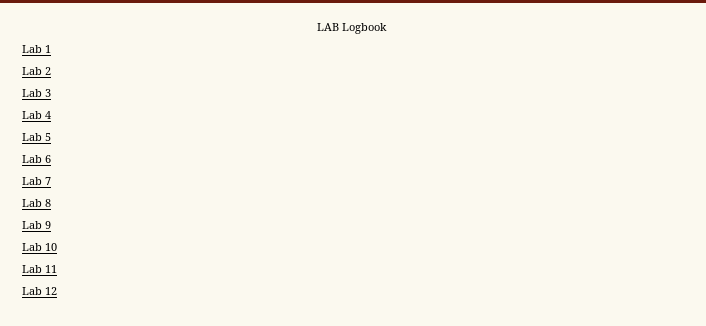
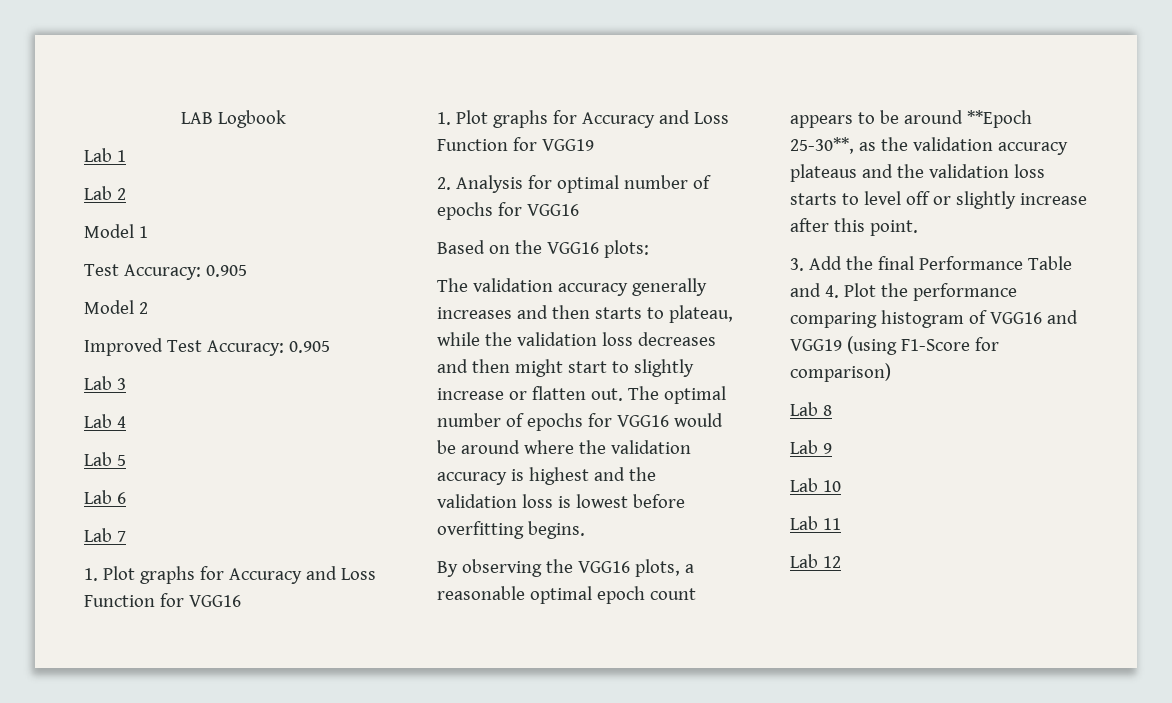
(51, 71) none -> [84,224,148,238] [84,264,247,280] [84,300,148,314] [84,338,330,356] // Model 1 // Test Accuracy: 0.905 // Model 2 // Improved Test Accuracy: 0.905
(51, 181) none -> [84,566,376,584] [84,593,241,607] [437,110,729,128] [437,137,594,151] [437,175,711,193] [437,202,579,220] [437,240,649,258] [437,278,707,296] [437,305,733,323] [437,332,716,346] [437,359,694,377] [437,386,726,404] [437,413,723,431] [437,440,691,454] [437,467,656,485] [437,494,685,508] [437,521,585,539] [437,559,694,577] [437,586,696,604] [790,110,1032,128] [790,137,1068,155] [790,164,1045,182] [790,191,1087,209] [790,218,918,236] [790,256,1072,271] [790,283,1017,301] [790,310,1078,328] [790,336,999,355] [790,363,891,382] // 1. Plot graphs for Accuracy and Loss Function for VGG16 // 1. Plot graphs for Accuracy and Loss Function for VGG19 // 2. Analysis for optimal number of epochs for VGG16 // Based on the VGG16 plots: // The validation accuracy generally increases and then starts to plateau, while the validation loss decreases and then might start to slightly increase or flatten out. The optimal number of epochs for VGG16 would be around where the validation accuracy is highest and the validation loss is lowest before overfitting begins. // By observing the VGG16 plots, a reasonable optimal epoch count appears to be around **Epoch 25-30**, as the validation accuracy plateaus and the validation loss starts to level off or slightly increase after this point. // 3. Add the final Performance Table and 4. Plot the performance comparing histogram of VGG16 and VGG19 (using F1-Score for comparison)

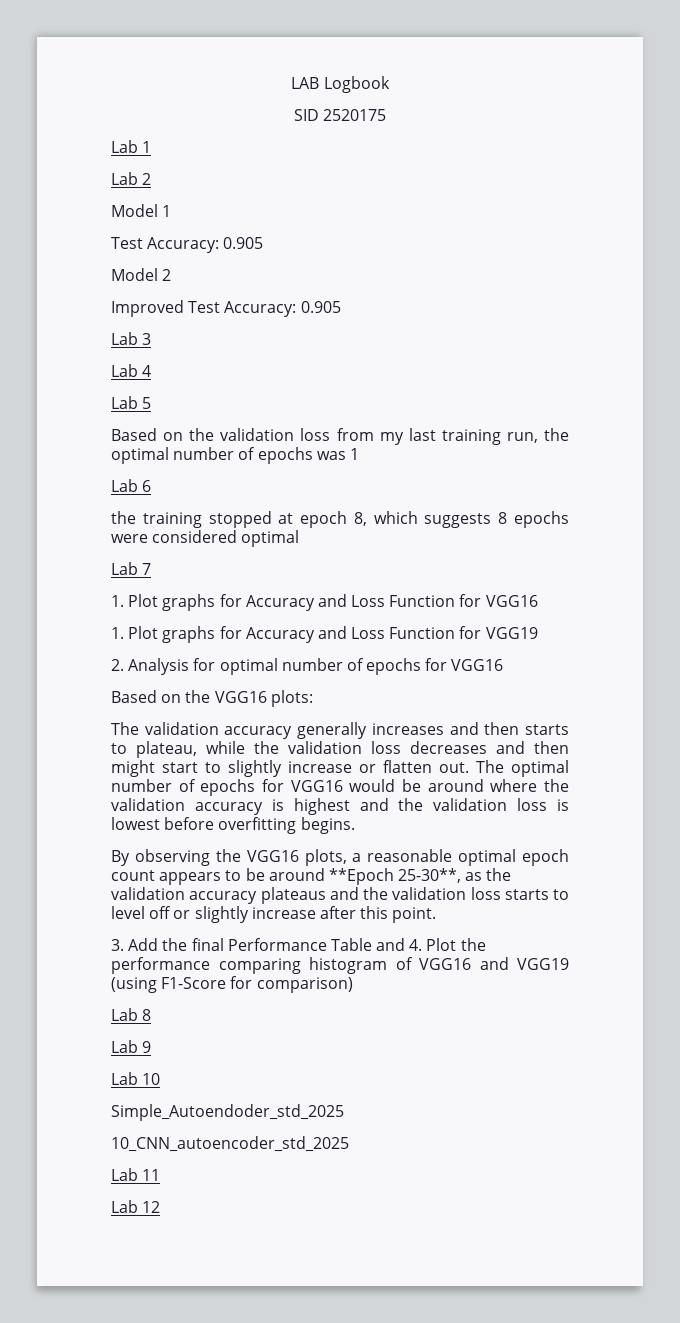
(286, 119) none -> [293,109,387,121] // SID 2520175
[84,490,126,504] Lab 6 -> [111,428,570,445] [111,447,359,464] [111,479,152,492] [111,511,569,528] [111,530,300,547] Based on the validation loss from my last training run, the optimal number of epochs was 1 // Lab 6 // the training stopped at epoch 8, which suggests 8 epochs were considered optimal
(841, 486) none -> [111,1104,344,1121] [111,1136,349,1152] // Simple_Autoendoder_std_2025 // 10_CNN_autoencoder_std_2025

